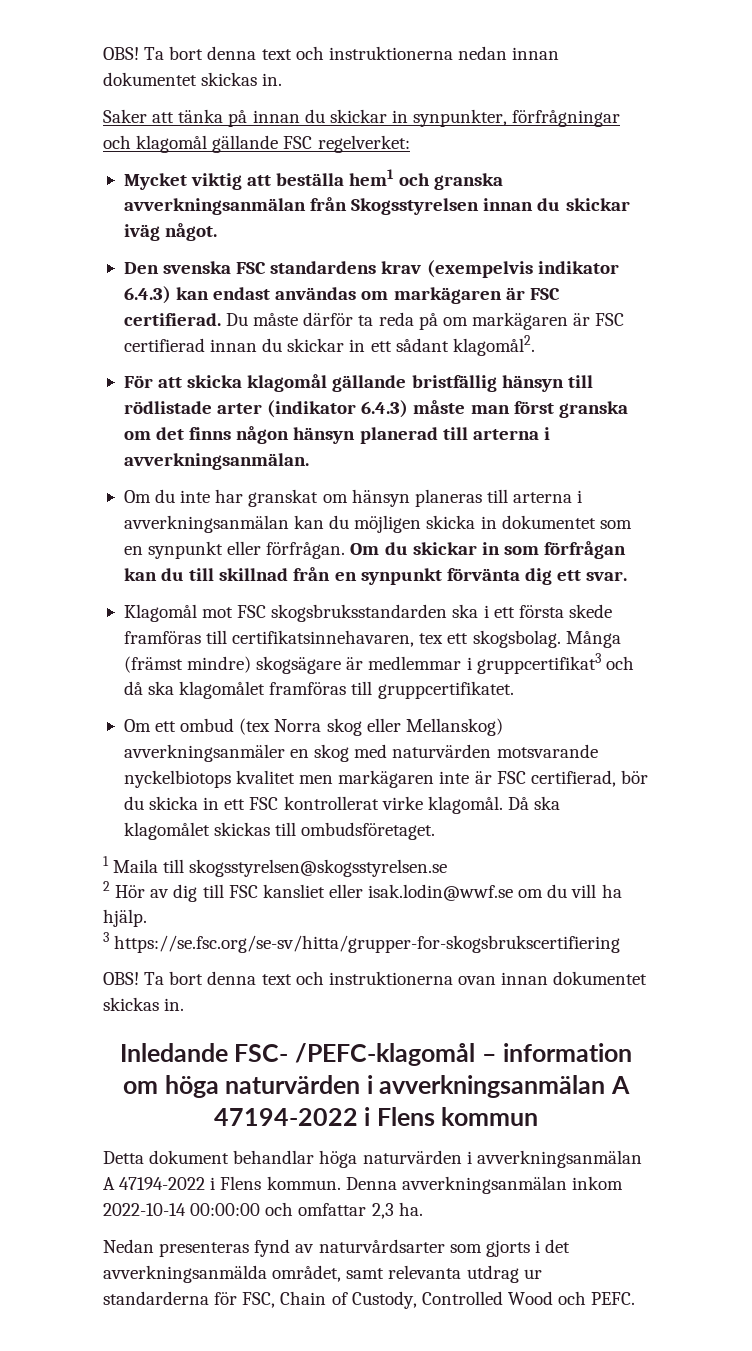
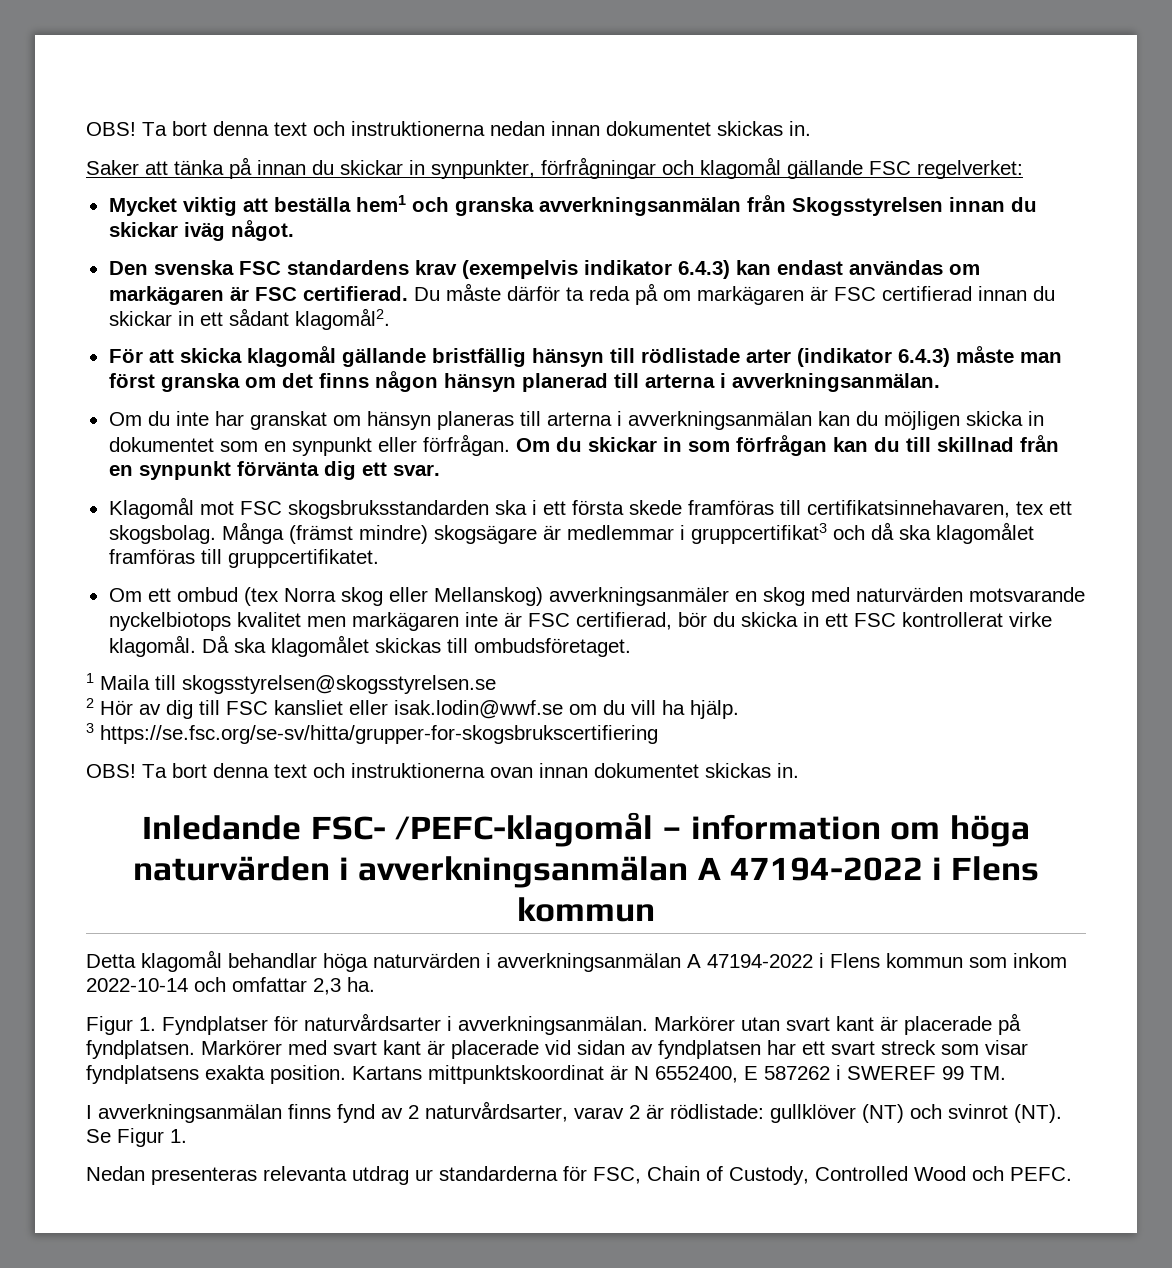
[149,1150,230,1164] dokument -> [141,950,222,972] klagomål
[266,1176,567,1194] kommun. Denna avverkningsanmälan -> [886,953,1007,968] kommun som
[190,1203,261,1216] 00:00:00 -> (188, 985) none
[103,1239,571,1257] [103,1265,385,1283] Nedan presenteras fynd av naturvårdsarter som gjorts i det avverkningsanmälda området, samt -> [86,1013,1021,1035] [86,1040,1028,1059] [86,1065,1006,1084] [86,1101,1062,1123] [86,1128,187,1147] [86,1166,257,1185] Figur 1. Fyndplatser för naturvårdsarter i avverkningsanmälan. Markörer utan svart kant är placerade på fyndplatsen. Markörer med svart kant är placerade vid sidan av fyndplatsen har ett svart streck som visar fyndplatsens exakta position. Kartans mittpunktskoordinat är N 6552400, E 587262 i SWEREF 99 TM. // I avverkningsanmälan finns fynd av 2 naturvårdsarter, varav 2 är rödlistade: gullklöver (NT) och svinrot (NT). Se Figur 1. // Nedan presenteras

